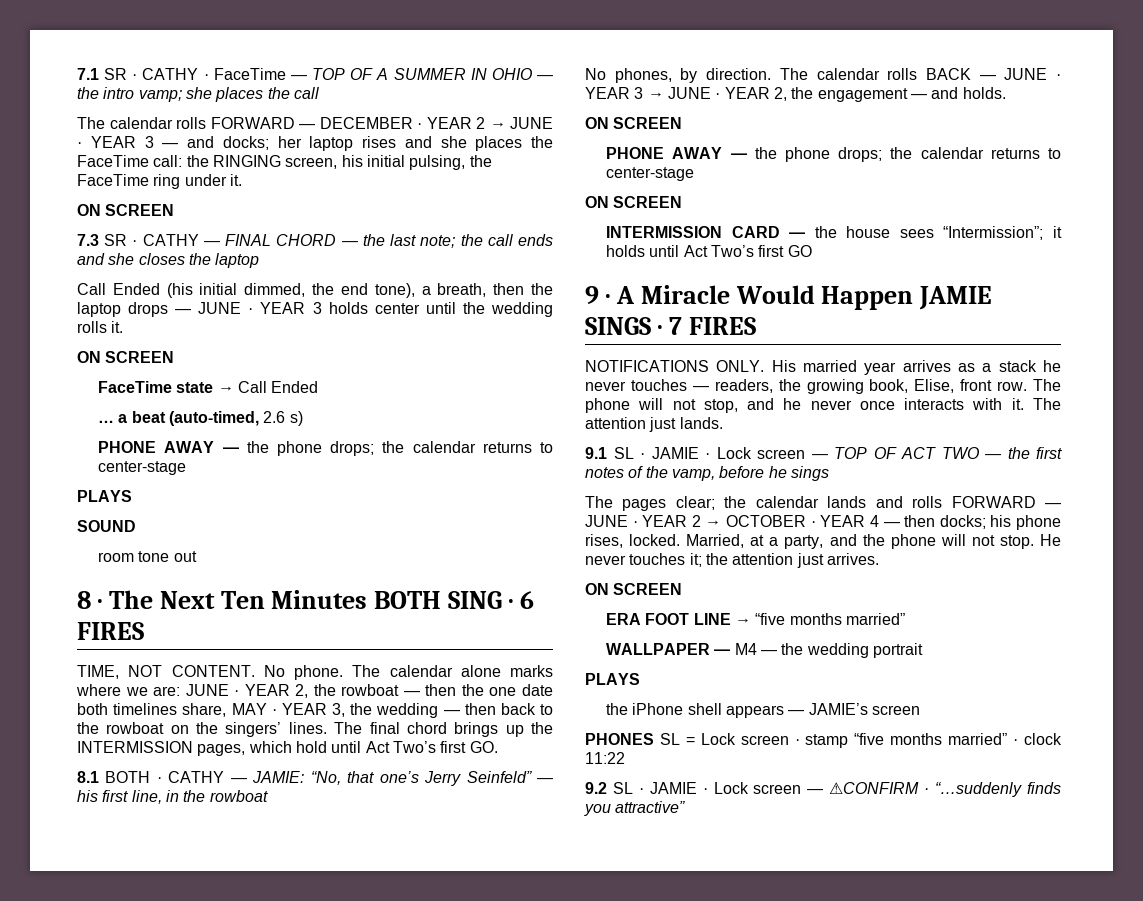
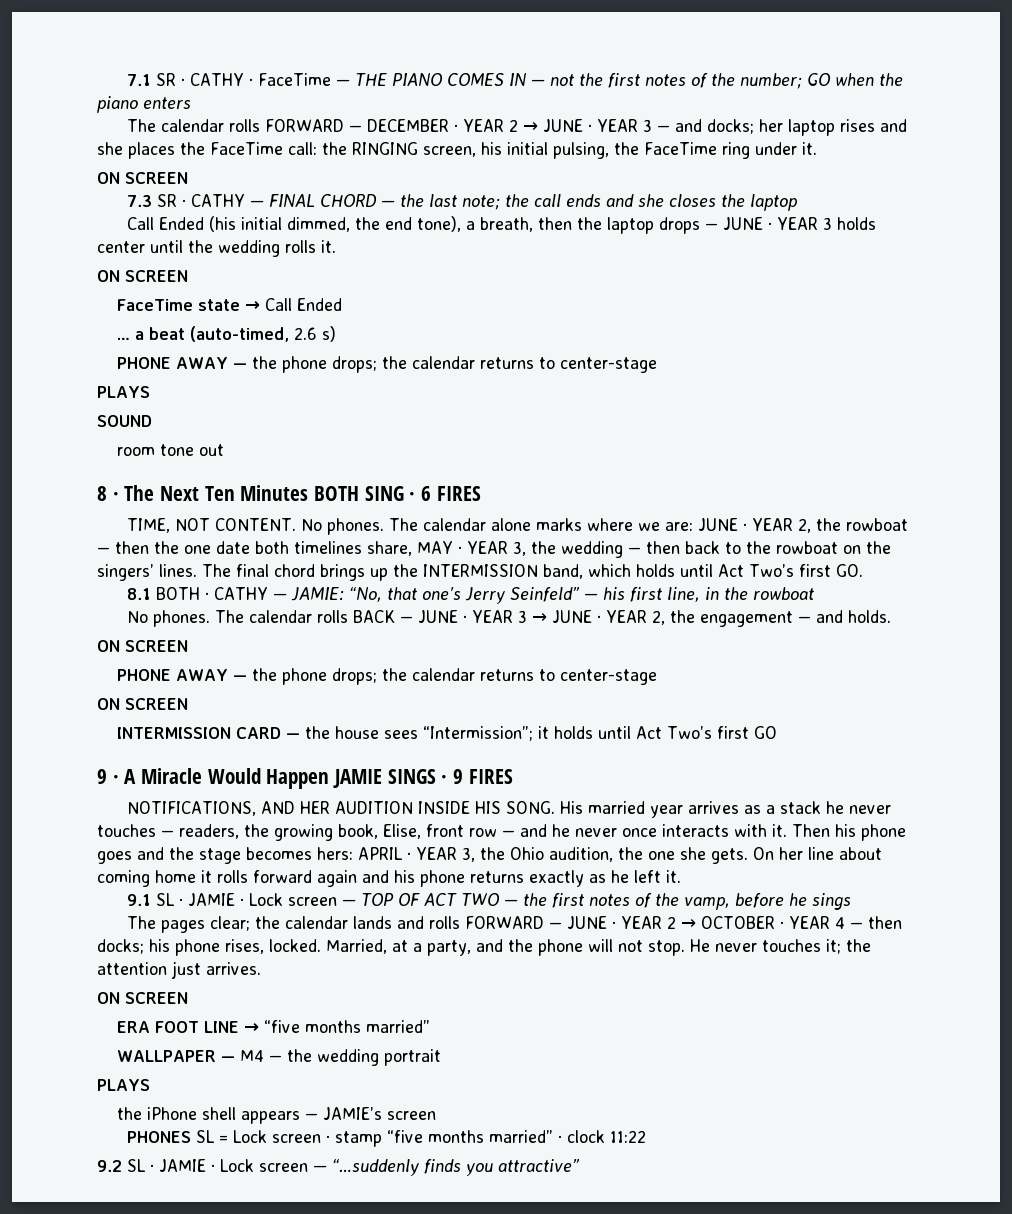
[312,68,554,80] [77,87,319,102] TOP OF A SUMMER IN OHIO — the intro vamp; she places the call -> [355,73,904,89] [97,96,191,113] THE PIANO COMES IN — not the first notes of the number; GO when the piano enters
[294,665,343,680] phone. -> [327,518,385,535] phones.
[197,741,327,756] pages, which hold -> [543,564,675,579] band, which holds
[614,68,772,83] phones, by direction. -> [153,610,211,627] phones.
[668,317,756,335] [585,360,765,372] 7 FIRES // NOTIFICATIONS ONLY. -> [453,769,513,784] [127,801,556,816] 9 FIRES // NOTIFICATIONS, AND HER AUDITION INSIDE HIS SONG.
[997,379,1061,391] [585,398,738,413] row. The phone will not stop, -> [469,828,515,837] row —
[1033,398,1061,410] [585,417,723,432] The attention just lands. -> [792,824,906,841] [97,847,882,864] [97,870,681,887] Then his phone goes and the stage becomes hers: APRIL · YEAR 3, the Ohio audition, the one she gets. On her line about coming home it rolls forward again and his phone returns exactly as he left it.
[829,782,930,794] ⚠CONFIRM · -> (327, 1168) none

